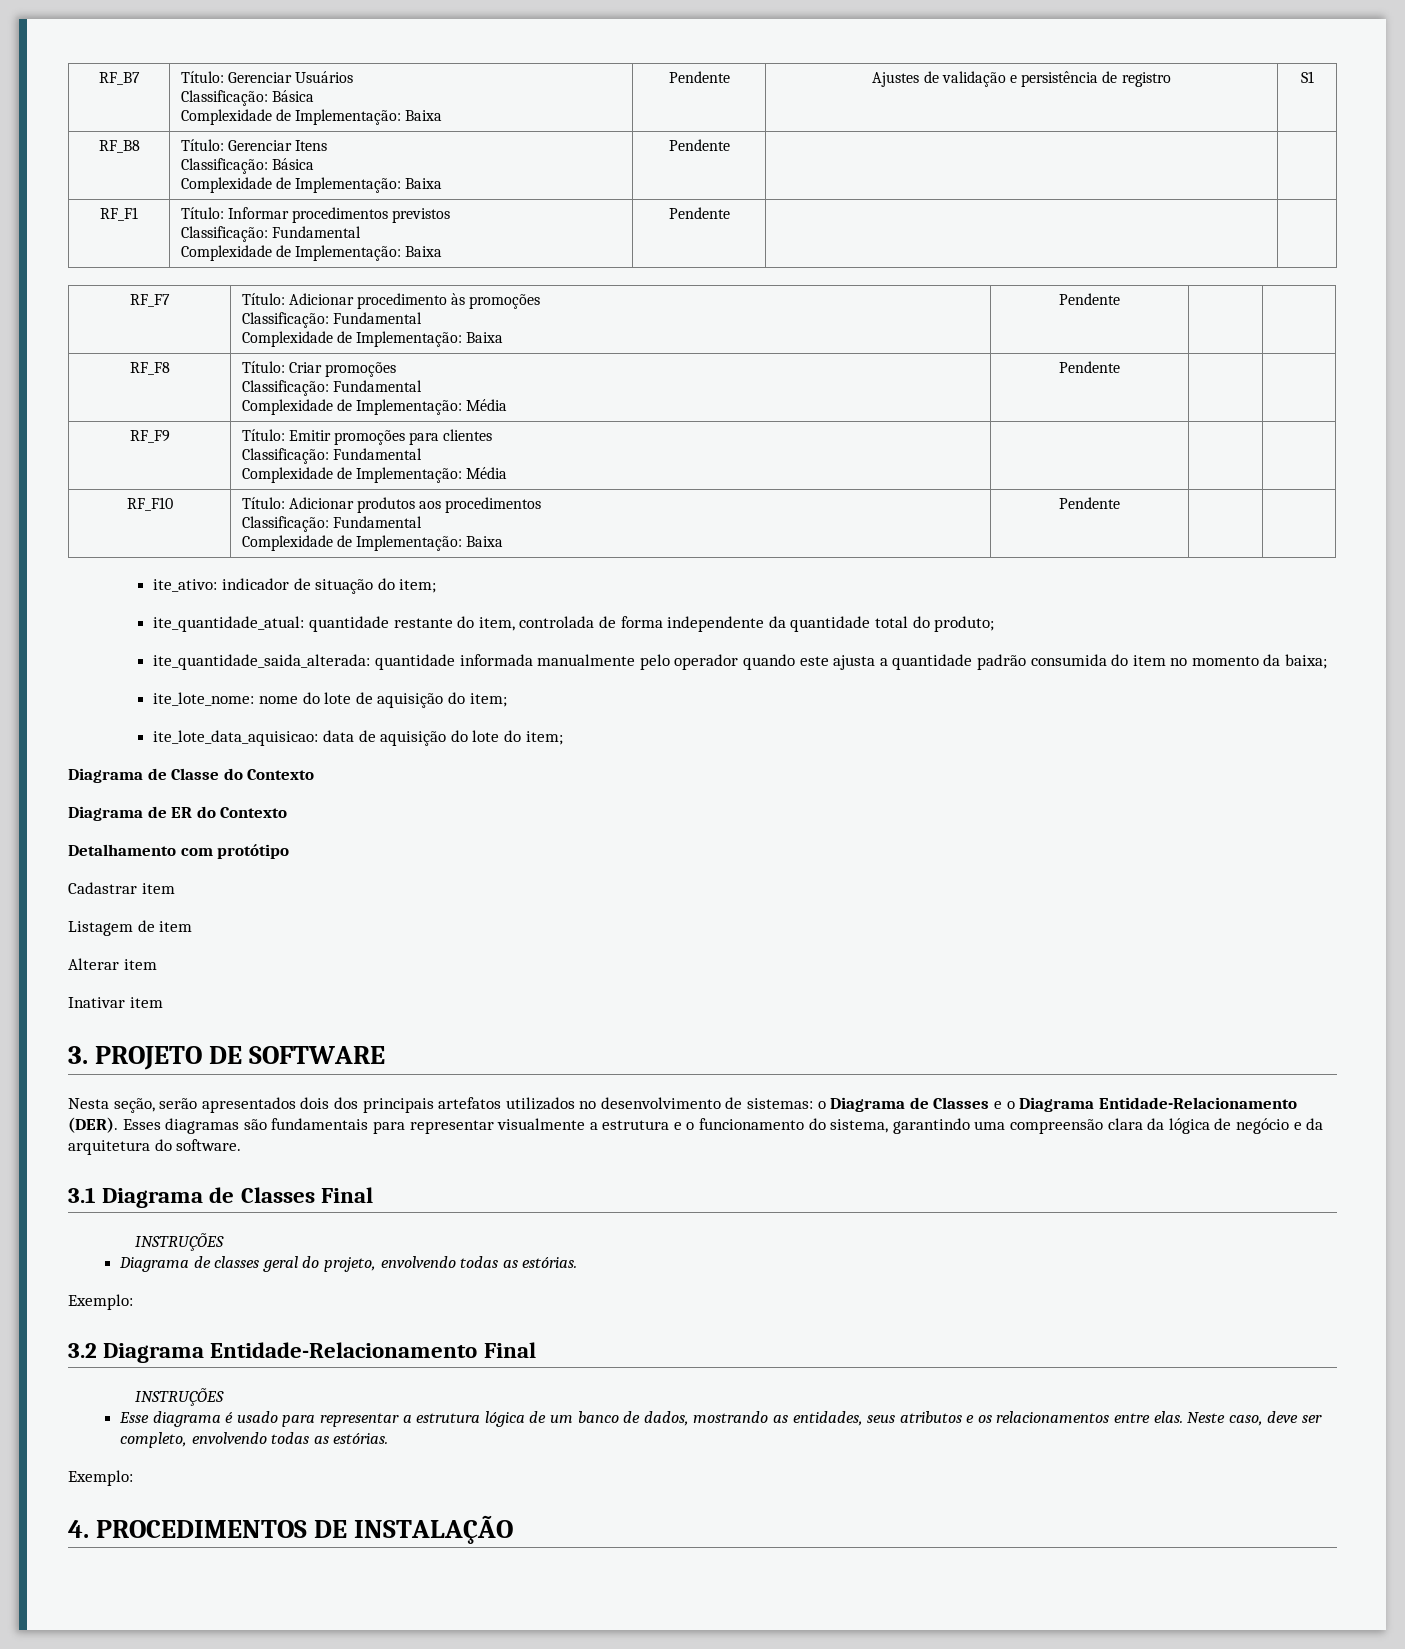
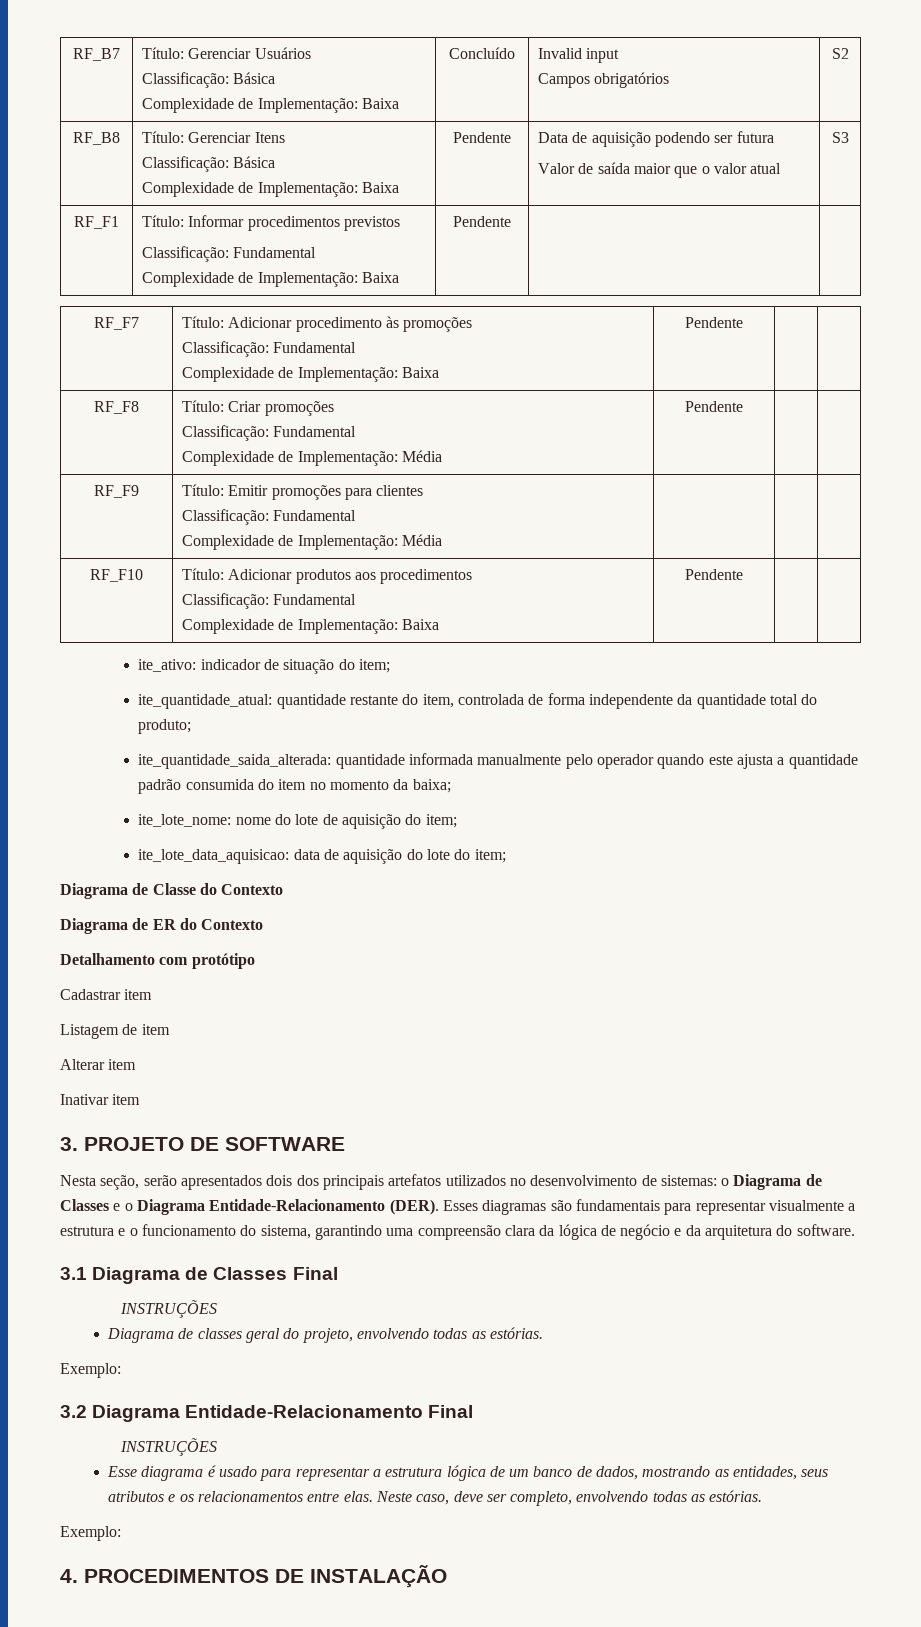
[668,71,730,83] [872,71,1171,87] [1300,71,1314,83] Pendente | Ajustes de validação e persistência de registro | S1 -> [449,47,515,59] [538,48,620,63] [538,72,670,88] [831,48,849,59] Concluído | Invalid input // Campos obrigatórios | S2
(730, 145) | -> [538,131,774,147] [538,162,782,178] [831,132,849,143] Data de aquisição podendo ser futura // Valor de saída maior que o valor atual | S3

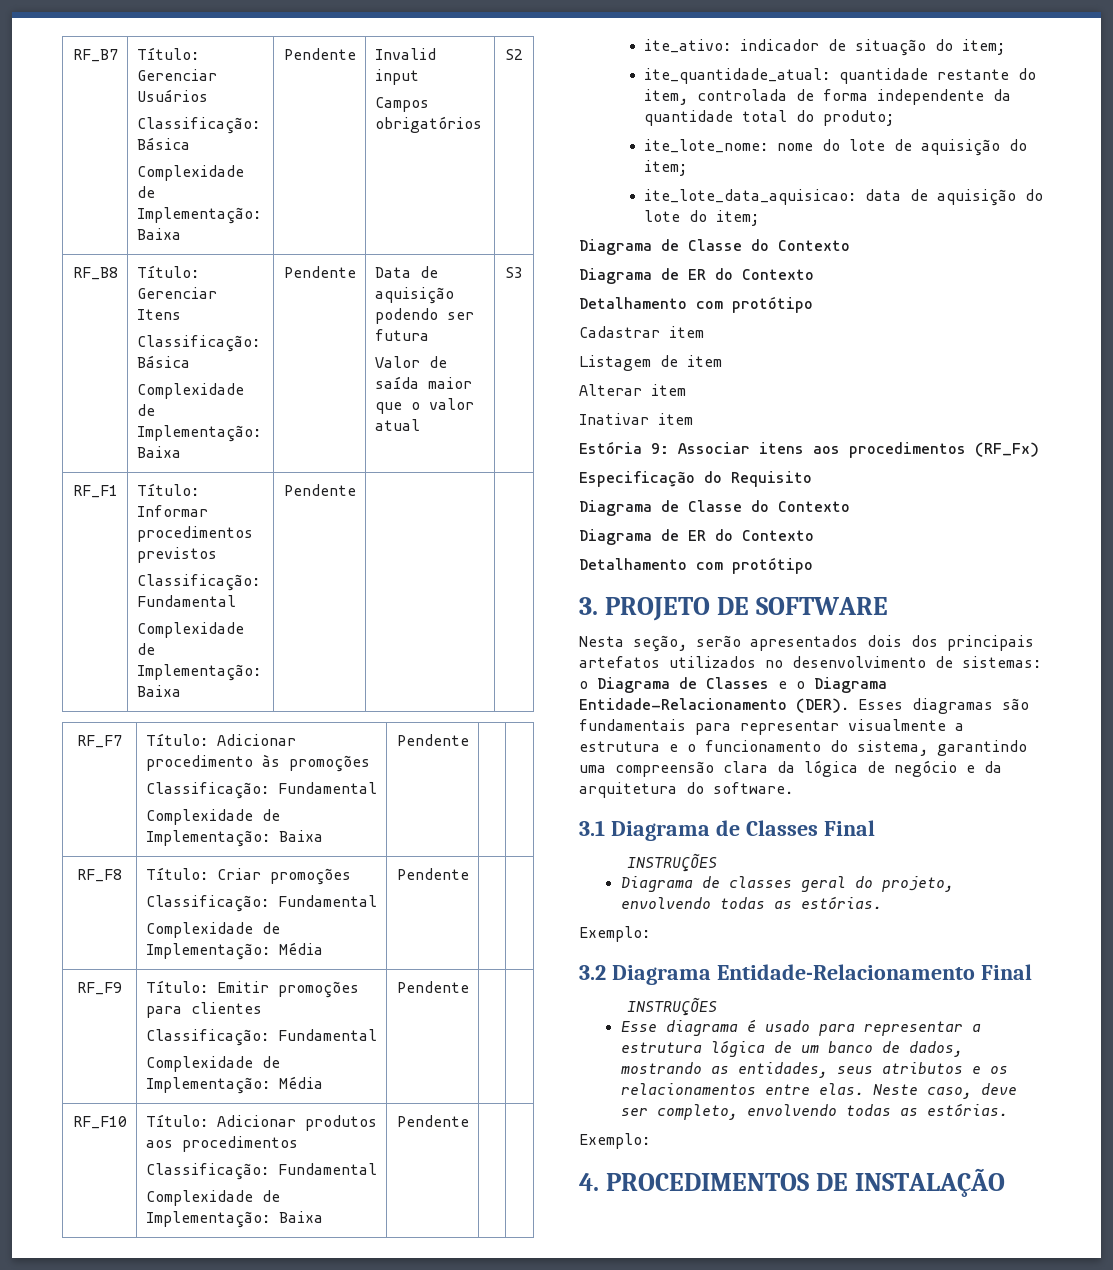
[449,47,515,59] Concluído -> [283,48,356,60] Pendente
(443, 540) none -> [396,981,469,993] Pendente
[138,753,858,769] [138,779,451,794] // ite_quantidade_saida_alterada: quantidade informada manualmente pelo operador quando este ajusta a quantidade padrão consumida do item no momento da baixa; -> (895, 118) none
(141, 1099) none -> [579,441,1039,458] [579,471,812,487] [579,500,850,516] [579,529,814,545] [579,557,813,574] // Estória 9: Associar itens aos procedimentos (RF_Fx) // Especificação do Requisito // Diagrama de Classe do Contexto // Diagrama de ER do Contexto // Detalhamento com protótipo

